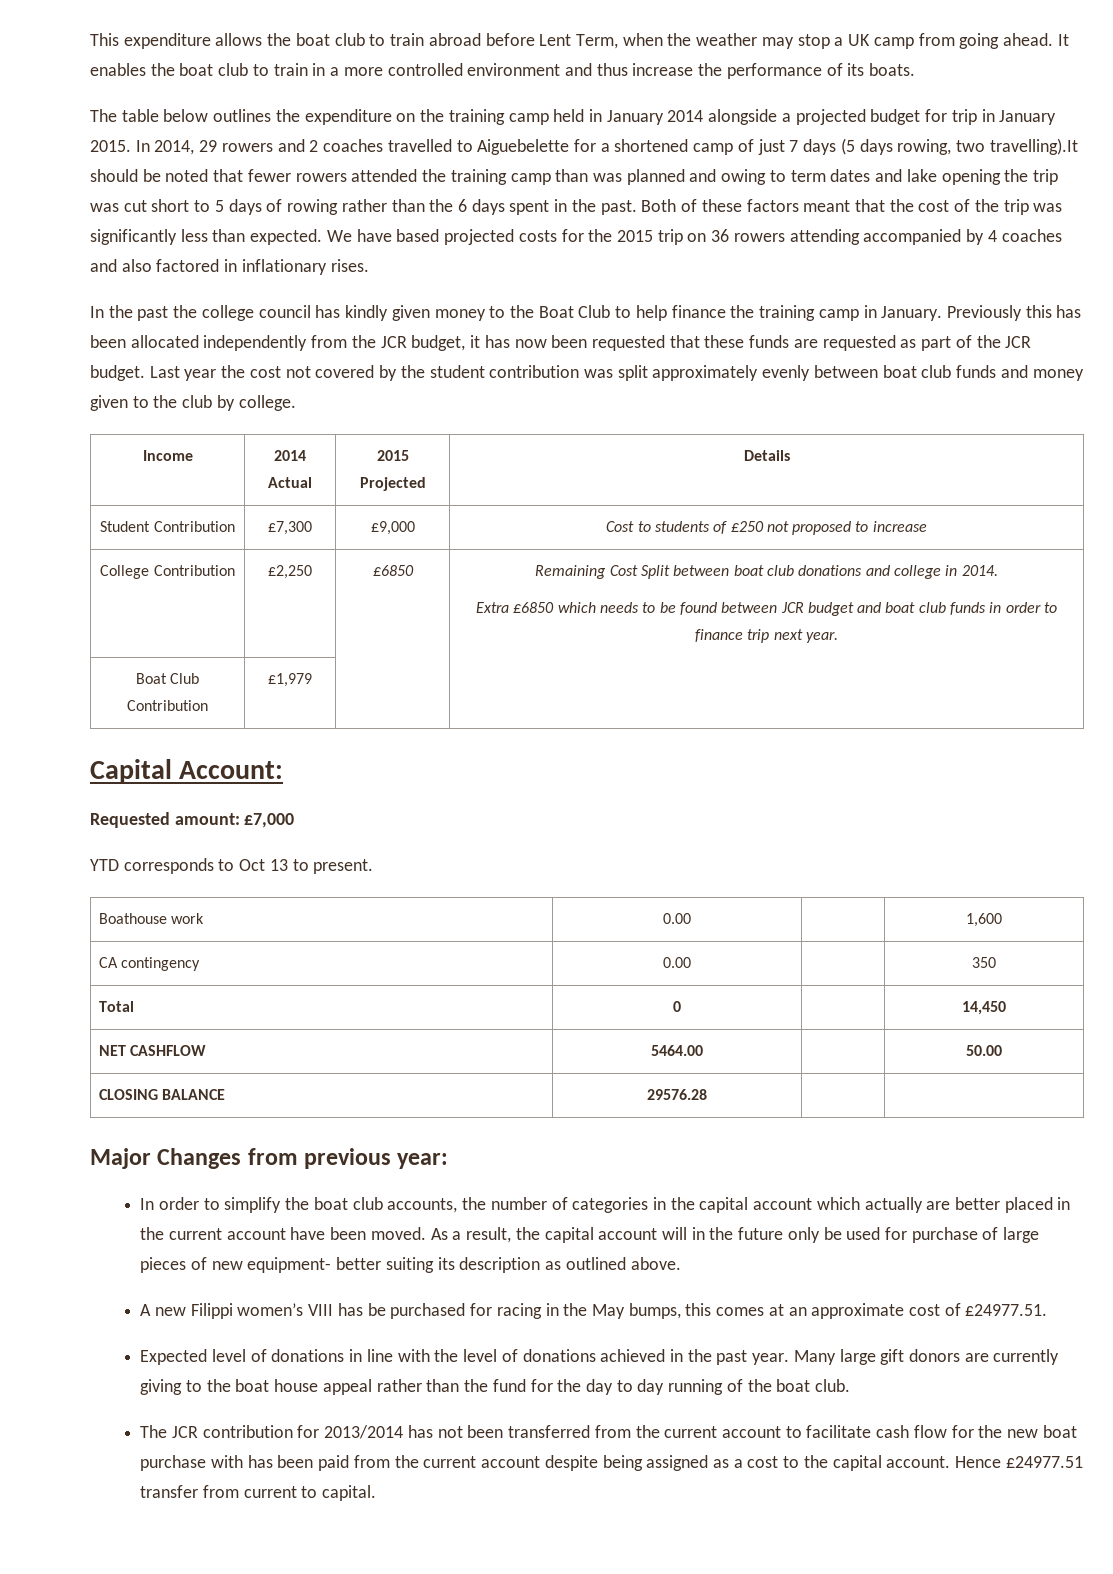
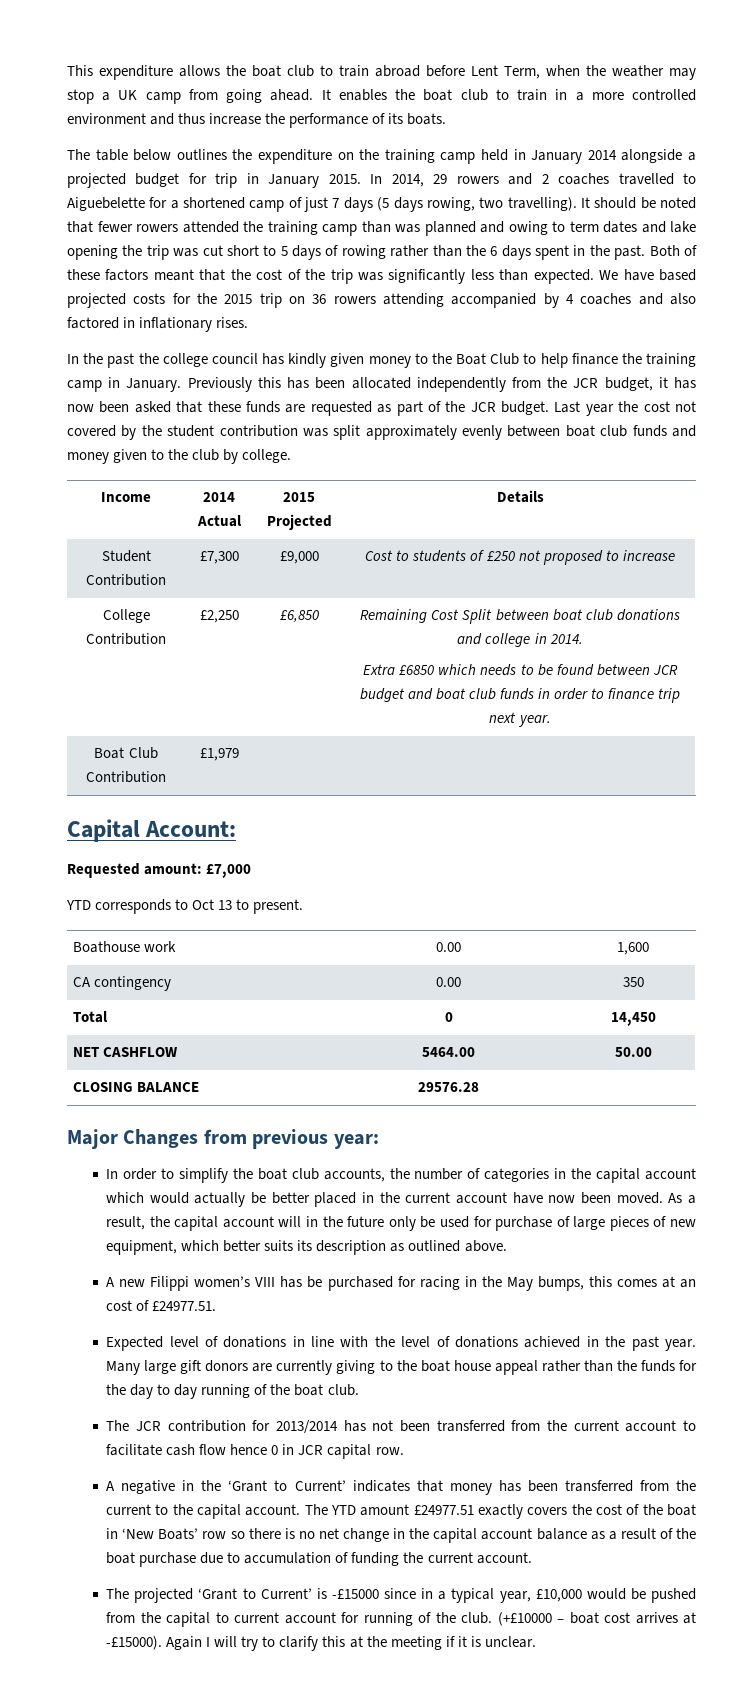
[989,138,1078,155] travelling).It -> [507,197,590,211] travelling). It
[591,335,665,351] requested -> [134,401,171,413] asked
[372,565,414,576] £6850 -> [279,610,319,623] £6,850
[864,1197,951,1213] actually are -> [149,1192,267,1207] would actually be
(326, 1233) none -> [548,1195,576,1203] now
[247,1257,434,1273] equipment- better suiting -> [106,1240,294,1255] equipment, which better suits
[811,1303,905,1319] approximate -> (696, 1283) none
[492,1379,526,1392] fund -> [640,1360,675,1372] funds
[951,1425,1077,1438] [140,1455,1083,1471] [140,1485,377,1501] for the new boat purchase with has been paid from the current account despite being assigned as a cost to the capital account. Hence £24977.51 transfer from current to capital. -> [230,1444,404,1459] [106,1480,697,1495] [106,1504,697,1519] [106,1528,697,1543] [106,1552,532,1567] [106,1588,696,1603] [106,1612,696,1627] [106,1636,536,1651] hence 0 in JCR capital row. // A negative in the ‘Grant to Current’ indicates that money has been transferred from the current to the capital account. The YTD amount £24977.51 exactly covers the cost of the boat in ‘New Boats’ row so there is no net change in the capital account balance as a result of the boat purchase due to accumulation of funding the current account. // The projected ‘Grant to Current’ is -£15000 since in a typical year, £10,000 would be pushed from the capital to current account for running of the club. (+£10000 – boat cost arrives at -£15000). Again I will try to clarify this at the meeting if it is unclear.

